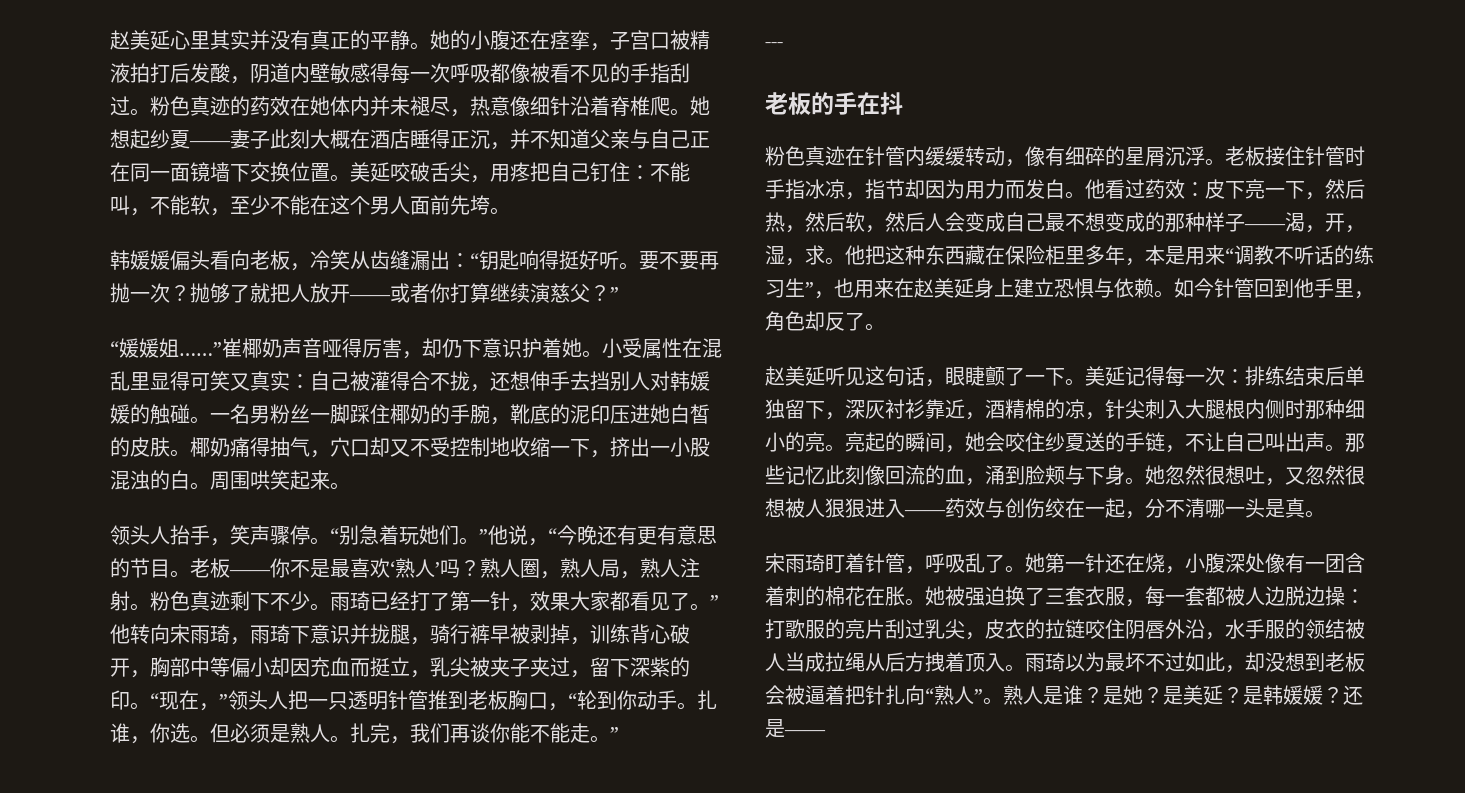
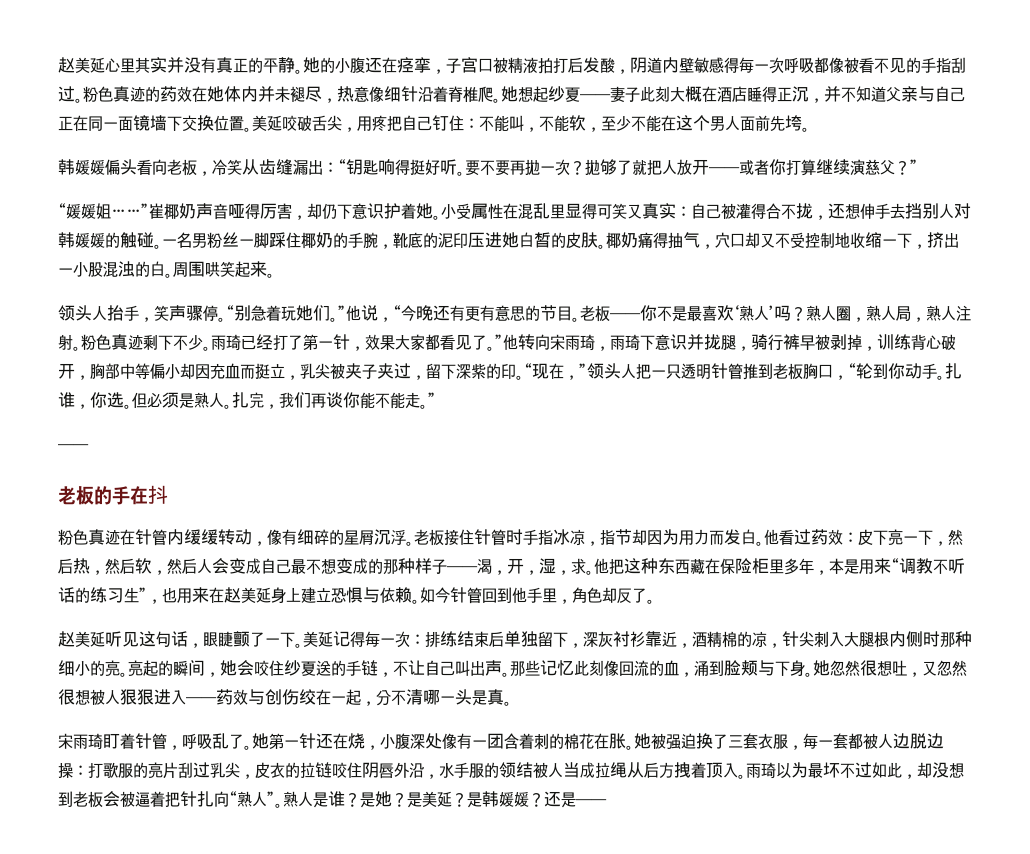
[765,42,783,48] --- -> [58,444,89,450] ——

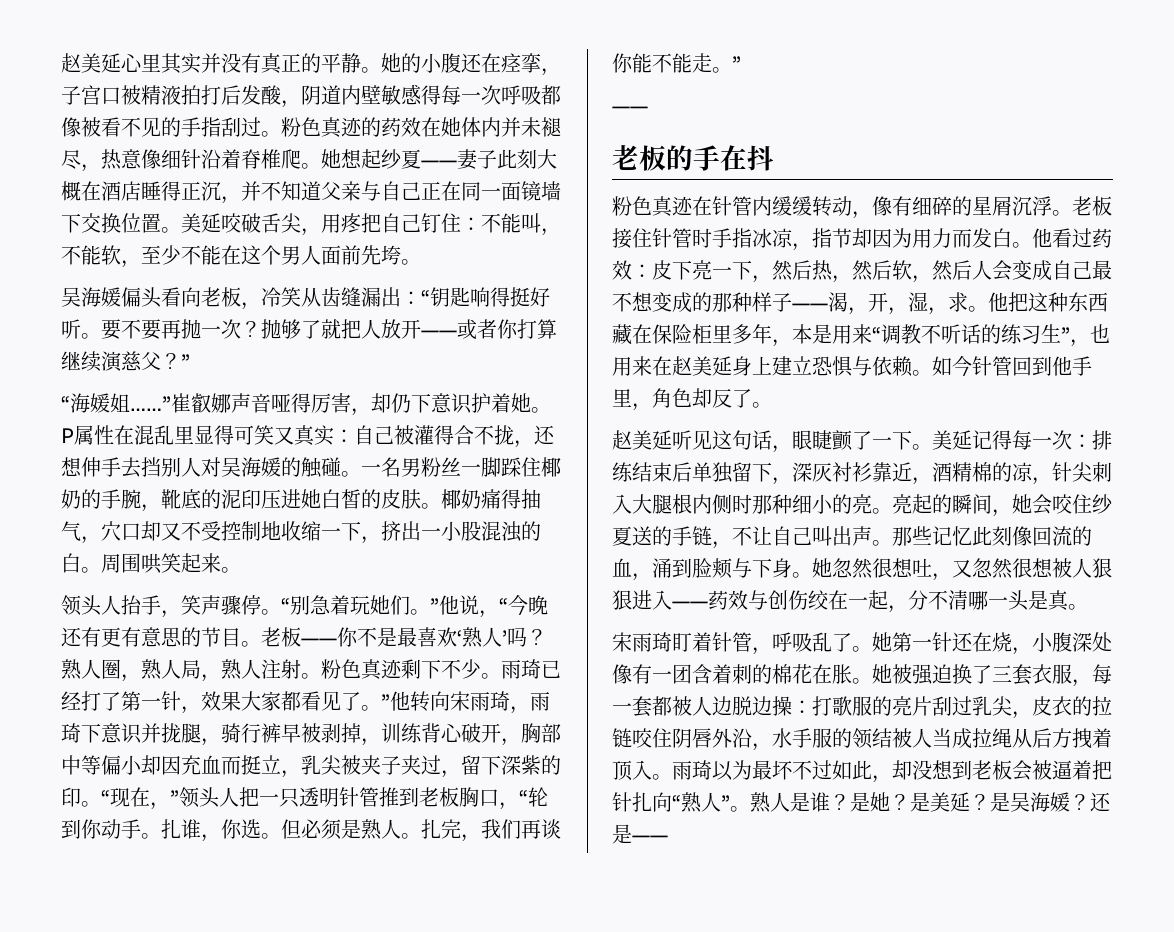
[58,159,90,175] 韩媛 -> [61,287,101,307] 吴海
[66,204,81,219] 媛 -> [70,393,90,413] 海
[164,203,196,220] 椰奶 -> [191,393,231,413] 叡娜
[441,203,471,219] 小受 -> [61,428,74,443] P
[58,232,90,248] 韩媛 -> [221,457,261,477] 吴海
[482,791,514,807] 韩媛 -> [1010,792,1050,812] 吴海

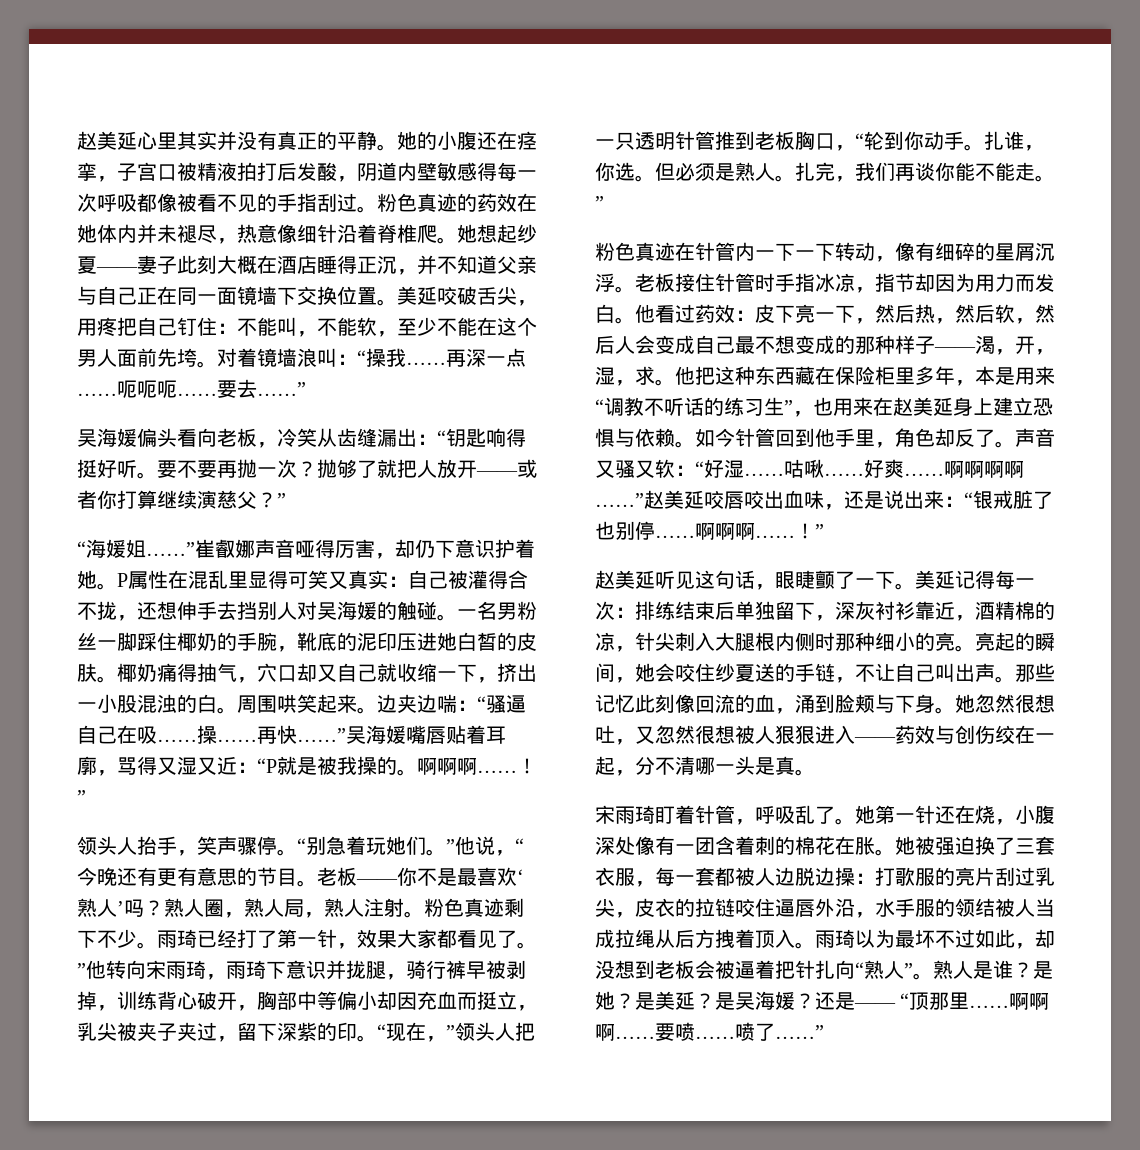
(421, 262) none -> [217,348,526,367] [77,379,306,398] 对着镜墙浪叫：“操我……再深一点……呃呃呃……要去……”
[181,521,281,541] 不受控制地 -> [337,663,397,682] 自己就
(241, 570) none -> [377,694,526,714] [77,725,506,744] [77,756,537,776] [77,790,86,804] 边夹边喘：“骚逼自己在吸……操……再快……”吴海媛嘴唇贴着耳廓，骂得又湿又近：“P就是被我操的。啊啊啊……！”
[612,106,648,113] [612,145,774,171] // —— // 老板的手在抖 -> (604, 203) none
[772,196,812,216] 缓缓 -> [755,243,835,261] 一下一下
(772, 405) none -> [1015,428,1055,447] [595,459,1024,478] [595,490,1053,510] [595,521,824,540] 声音又骚又软：“好湿……咕啾……好爽……啊啊啊啊……”赵美延咬唇咬出血味，还是说出来：“银戒脏了也别停……啊啊啊……！”
[672,728,692,748] 阴 -> [775,899,795,917] 逼
(668, 838) none -> [900,992,1050,1010] [595,1022,824,1041] “顶那里……啊啊啊……要喷……喷了……”

